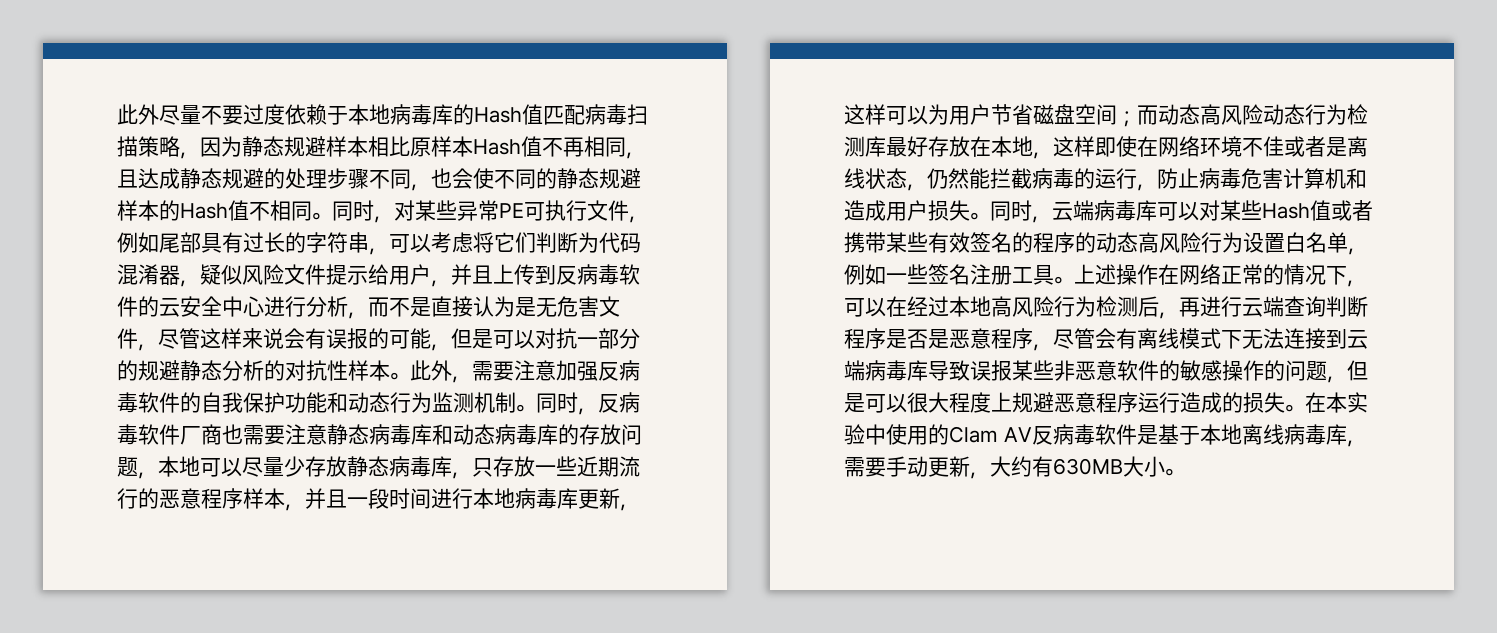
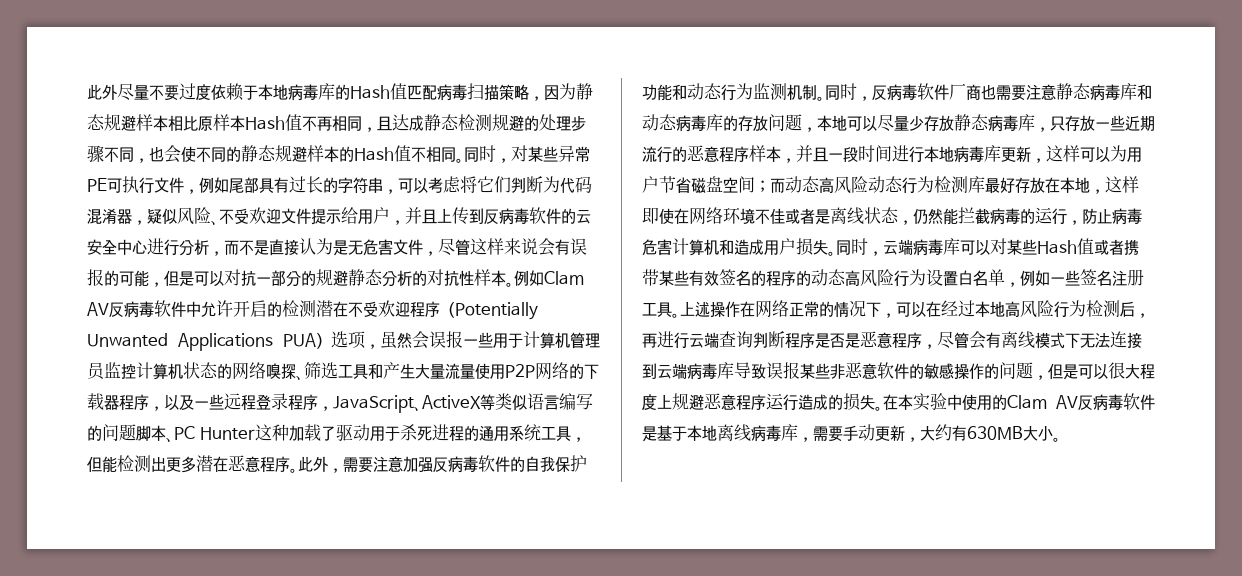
(222, 178) none -> [458,114,492,131] 检测
(284, 274) none -> [211,207,281,226] 、不受欢迎
(410, 376) none -> [514,270,584,286] [87,300,538,320] [87,331,600,351] [87,362,599,381] [87,393,593,413] [87,424,586,443] [87,455,298,473] 例如Clam AV反病毒软件中允许开启的检测潜在不受欢迎程序（Potentially Unwanted Applications PUA）选项，虽然会误报一些用于计算机管理员监控计算机状态的网络嗅探、筛选工具和产生大量流量使用P2P网络的下载器程序，以及一些远程登录程序，JavaScript、ActiveX等类似语言编写的问题脚本、PC Hunter这种加载了驱动用于杀死进程的通用系统工具，但能检测出更多潜在恶意程序。

